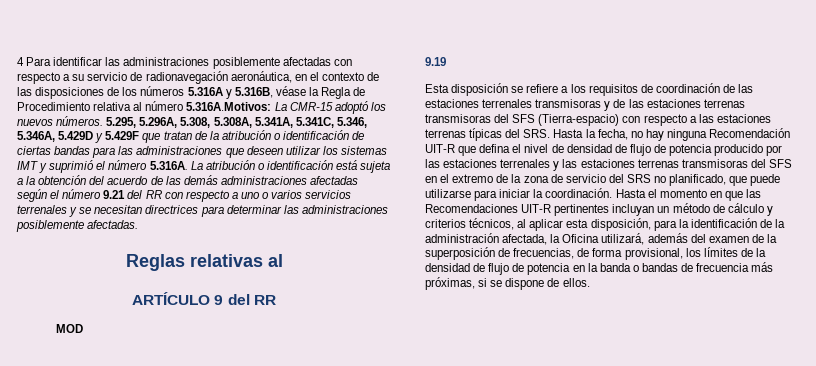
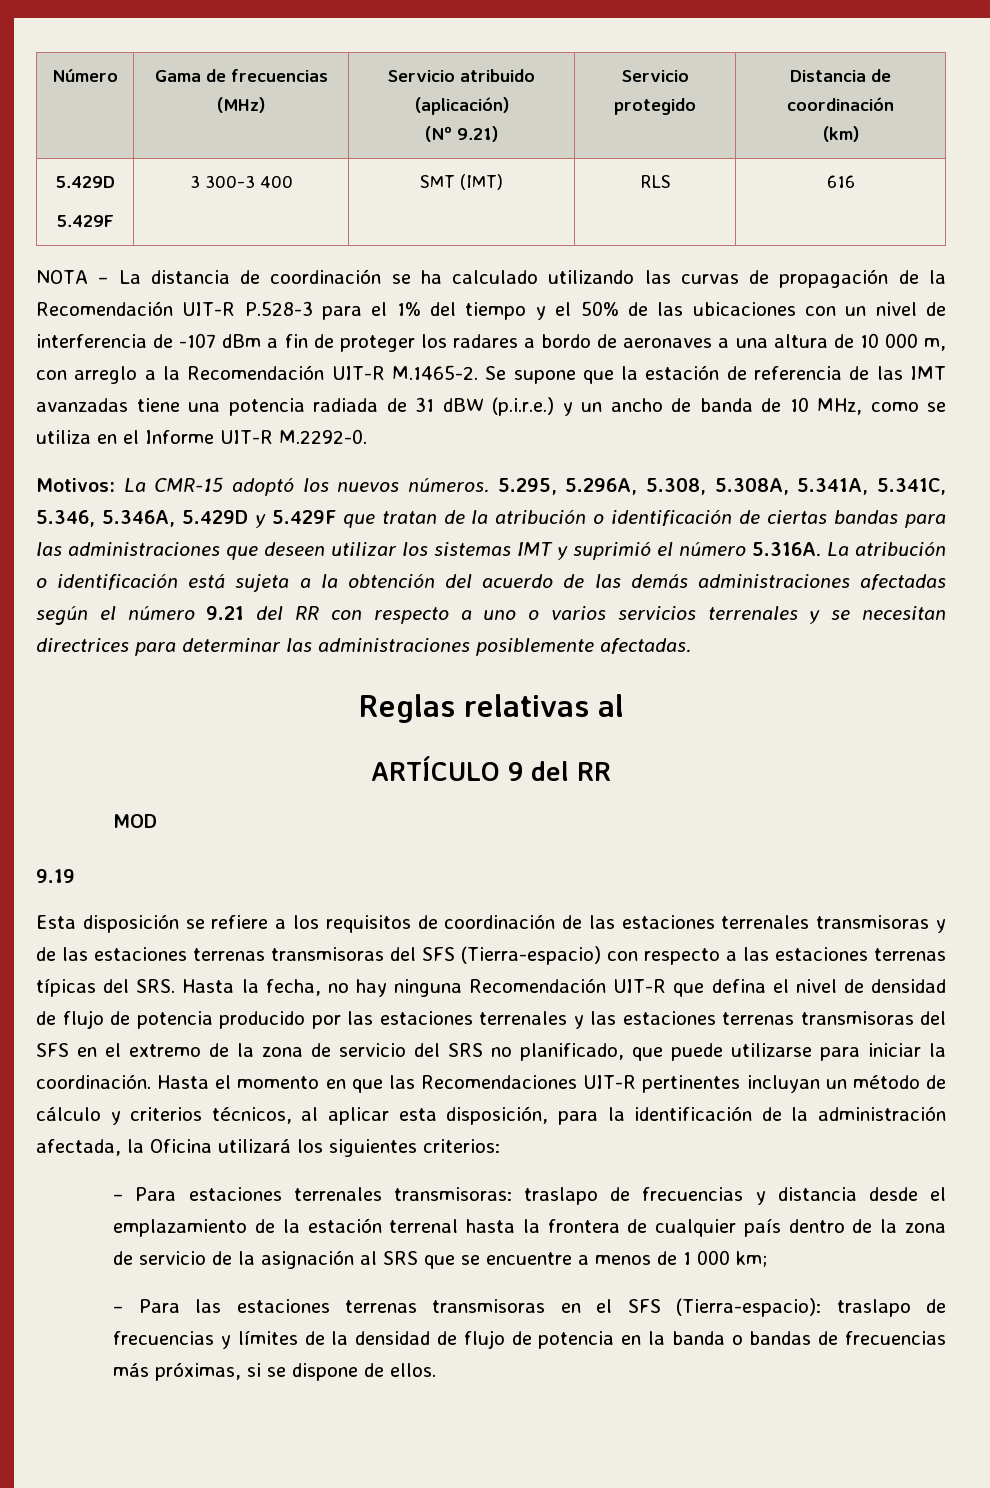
[17,57,352,69] [17,71,380,84] [17,86,366,99] [17,101,272,111] 4 Para identificar las administraciones posiblemente afectadas con respecto a su servicio de radionavegación aeronáutica, en el contexto de las disposiciones de los números 5.316A y 5.316B, véase la Regla de Procedimiento relativa al número 5.316A.Motivos: -> [52,69,118,82] [154,69,328,82] [217,97,265,113] [388,69,535,82] [414,97,509,115] [425,126,498,142] [621,70,689,82] [614,98,696,115] [790,69,891,82] [787,97,894,111] [822,126,859,142] [55,176,115,188] [56,215,114,227] [189,175,293,188] [420,174,503,190] [639,175,671,188] [826,175,855,188] [36,269,946,288] [36,301,947,320] [36,333,947,352] [36,365,946,384] [36,397,946,416] [36,429,367,444] [36,478,115,492] Número | Gama de frecuencias (MHz) | Servicio atribuido (aplicación) // (Nº 9.21) | Servicio protegido | Distancia de coordinación // (km) // 5.429D // 5.429F | 3 300-3 400 | SMT (IMT) | RLS | 616 // NOTA – La distancia de coordinación se ha calculado utilizando las curvas de propagación de la Recomendación UIT-R P.528-3 para el 1% del tiempo y el 50% de las ubicaciones con un nivel de interferencia de -107 dBm a fin de proteger los radares a bordo de aeronaves a una altura de 10 000 m, con arreglo a la Recomendación UIT-R M.1465-2. Se supone que la estación de referencia de las IMT avanzadas tiene una potencia radiada de 31 dBW (p.i.r.e.) y un ancho de banda de 10 MHz, como se utiliza en el Informe UIT-R M.2292-0. // Motivos:
[601,233,777,245] [425,247,701,260] utilizará, además del examen de la superposición de frecuencias, de forma provisional, los -> [218,1139,500,1157] [113,1187,947,1205] [113,1218,947,1237] [113,1250,768,1269] [113,1298,947,1317] [113,1331,232,1349] utilizará los siguientes criterios: // – Para estaciones terrenales transmisoras: traslapo de frecuencias y distancia desde el emplazamiento de la estación terrenal hasta la frontera de cualquier país dentro de la zona de servicio de la asignación al SRS que se encuentre a menos de 1 000 km; // – Para las estaciones terrenas transmisoras en el SFS (Tierra-espacio): traslapo de frecuencias y
[696,263,750,272] frecuencia -> [845,1331,947,1345] frecuencias

